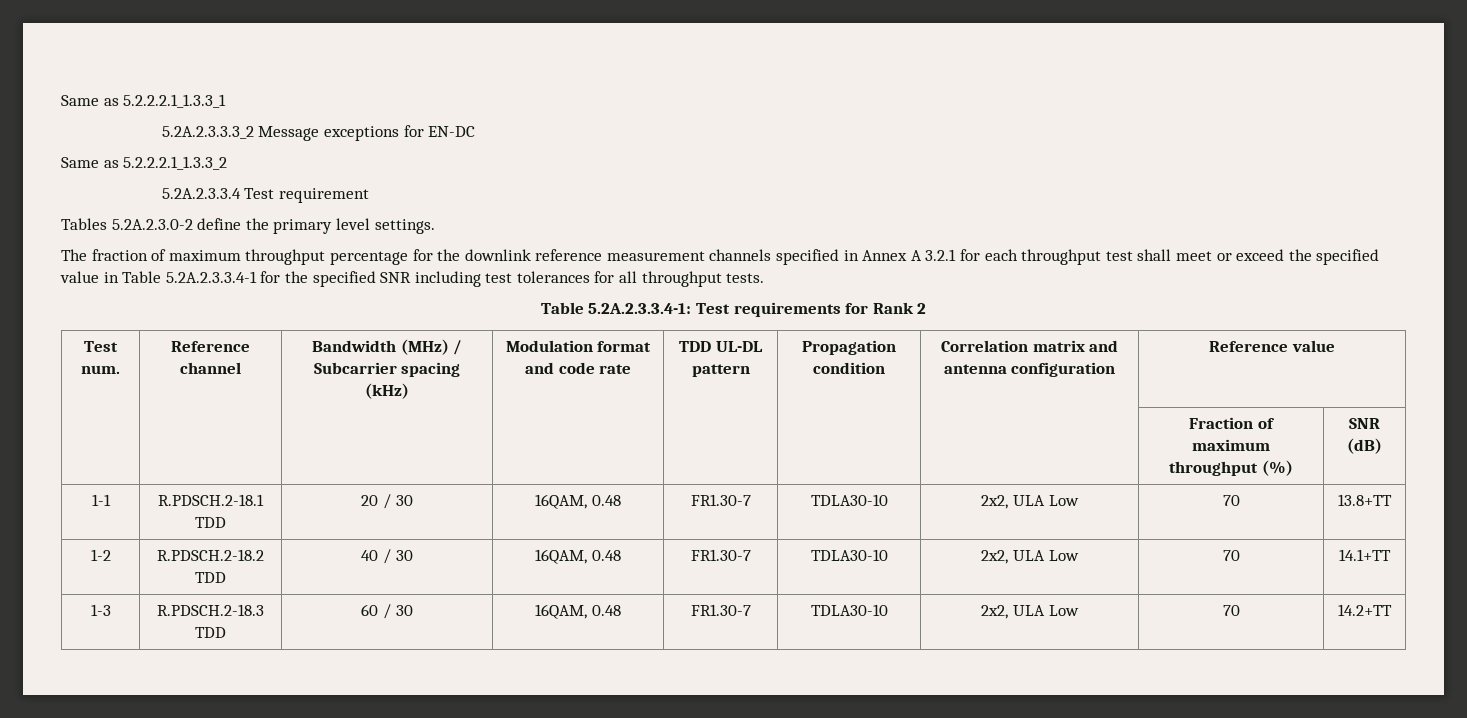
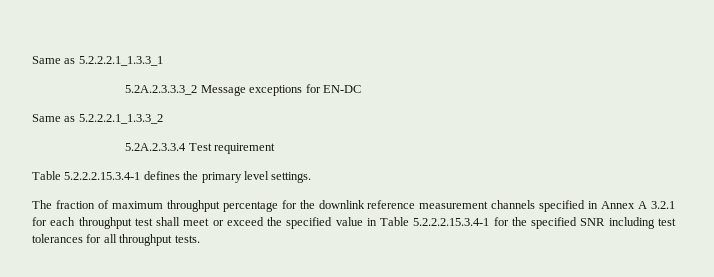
[61,218,242,230] Tables 5.2A.2.3.0-2 define -> [32,171,180,180] Table 5.2.2.2.15.3.4-1 defines
[165,271,257,283] 5.2A.2.3.3.4-1 -> [413,218,490,226] 5.2.2.2.15.3.4-1
[540,302,927,317] [84,341,118,352] [81,365,120,374] [171,341,250,352] [180,362,241,374] [311,339,463,355] [313,362,461,377] [365,383,409,399] [505,340,652,352] [524,362,632,374] [679,341,763,352] [691,364,750,377] [802,340,896,355] [813,362,885,374] [940,340,1119,352] [943,362,1116,377] [1209,340,1335,352] [1189,417,1275,429] [1192,439,1270,451] [1169,460,1293,476] [1349,418,1380,429] [1347,438,1382,454] [91,494,111,506] [158,494,264,506] [195,517,226,528] [361,494,413,509] [535,494,621,509] [690,494,751,506] [810,494,888,506] [981,495,1079,509] [1222,495,1240,506] [1338,494,1392,506] [90,549,111,561] [157,549,264,561] [195,572,226,583] [361,549,413,564] [535,549,621,564] [690,549,751,561] [810,549,888,561] [981,550,1079,564] [1222,550,1240,561] [1339,549,1391,561] [90,604,111,616] [157,604,264,616] [195,627,226,638] [361,604,413,619] [535,604,621,619] [690,604,751,616] [810,604,888,616] [981,605,1079,619] [1222,605,1240,616] [1338,604,1392,616] // Table 5.2A.2.3.3.4-1: Test requirements for Rank 2 // Test num. | Reference channel | Bandwidth (MHz) / Subcarrier spacing (kHz) | Modulation format and code rate | TDD UL-DL pattern | Propagation condition | Correlation matrix and antenna configuration | Reference value // | | | | | | | Fraction of maximum throughput (%) | SNR (dB) // 1-1 | R.PDSCH.2-18.1 TDD | 20 / 30 | 16QAM, 0.48 | FR1.30-7 | TDLA30-10 | 2x2, ULA Low | 70 | 13.8+TT // 1-2 | R.PDSCH.2-18.2 TDD | 40 / 30 | 16QAM, 0.48 | FR1.30-7 | TDLA30-10 | 2x2, ULA Low | 70 | 14.1+TT // 1-3 | R.PDSCH.2-18.3 TDD | 60 / 30 | 16QAM, 0.48 | FR1.30-7 | TDLA30-10 | 2x2, ULA Low | 70 | 14.2+TT -> (200, 239) none

